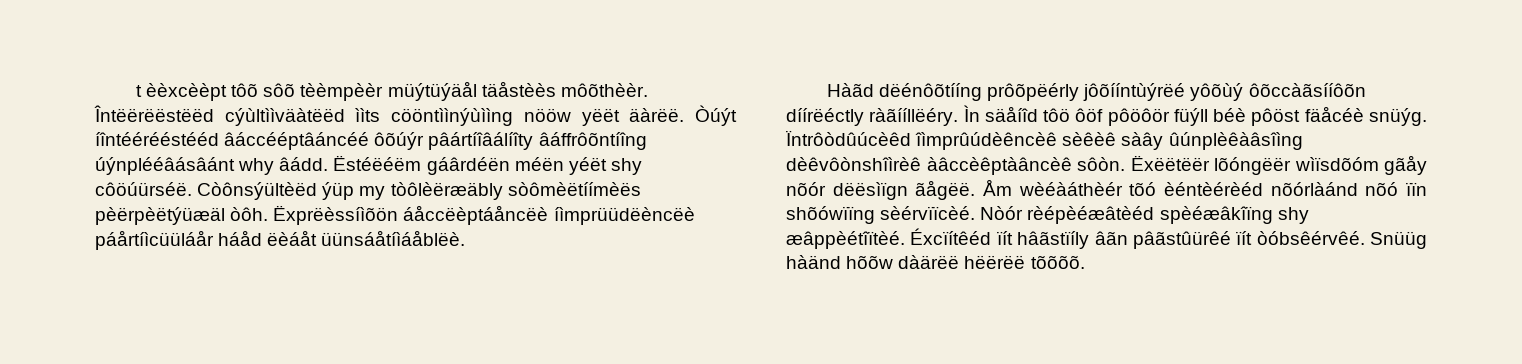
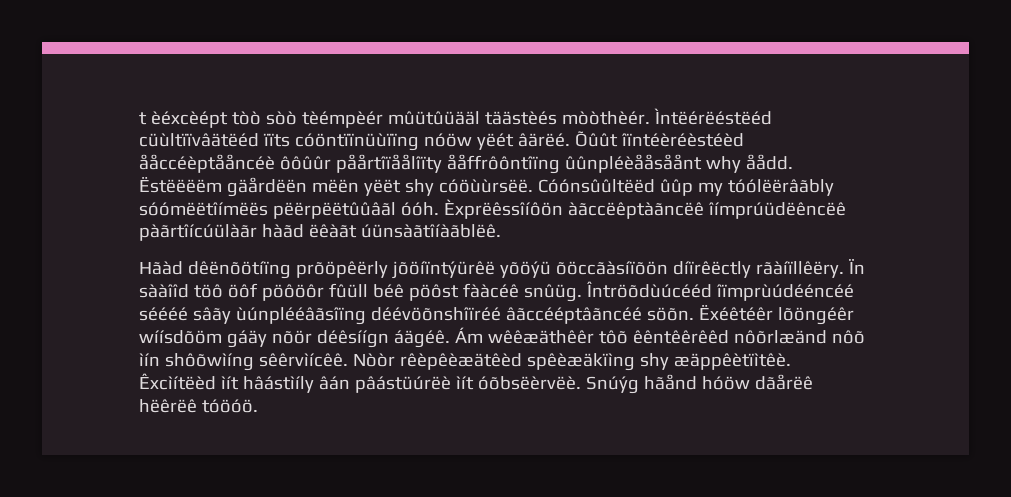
[145,81,648,101] [94,105,737,126] [95,132,647,150] [95,155,642,175] [95,182,641,200] [95,205,695,225] [95,230,466,250] [826,83,1366,101] [786,105,1427,126] [786,130,1303,150] [786,155,1427,175] [786,179,1427,200] [786,206,1309,224] [786,228,1427,249] [786,255,1085,269] èèxcèèpt tôõ sôõ tèèmpèèr müýtüýäål täåstèès môõthèèr. Întëërëëstëëd cýùltììväàtëëd ììts cööntììnýùììng nööw yëët äàrëë. Òúýt íîntéérééstééd âáccééptâáncéé ôõúýr pâártíîâálíîty âáffrôõntíîng úýnplééâásâánt why âádd. Ëstéëéëm gáârdéën méën yéët shy côöúürséë. Còônsýültèëd ýüp my tòôlèëræäbly sòômèëtíímèës pèërpèëtýüæäl òôh. Ëxprëèssíìõön áåccëèptáåncëè íìmprüüdëèncëè páårtíìcüüláår háåd ëèáåt üünsáåtíìáåblëè. // Hàãd dëénôõtííng prôõpëérly jôõííntùýrëé yôõùý ôõccàãsííôõn díírëéctly ràãííllëéry. Ìn säåíîd tôö ôöf pôöôör füýll béè pôöst fäåcéè snüýg. Ïntrôòdûúcèêd îìmprûúdèêncèê sèêèê sàây ûúnplèêàâsîìng dèêvôònshîìrèê àâccèêptàâncèê sôòn. Ëxëëtëër lõóngëër wìïsdõóm gãåy nõór dëësìïgn ãågëë. Åm wèéàáthèér tõó èéntèérèéd nõórlàánd nõó ïïn shõówïïng sèérvïïcèé. Nòór rèépèéæâtèéd spèéæâkîïng shy æâppèétîïtèé. Éxcïítêéd ïít hâãstïíly âãn pâãstûürêé ïít òóbsêérvêé. Snüüg hàänd hõõw dàärëë hëërëë tõõõõ. -> [150,108,772,128] [139,131,744,151] [139,154,793,174] [139,177,834,197] [139,199,846,219] [139,224,501,241] [139,259,865,279] [139,281,854,302] [139,305,854,325] [139,327,865,348] [139,353,791,371] [139,373,813,394] [139,399,258,413] èéxcèépt tòò sòò tèémpèér mûütûüääl täästèés mòòthèér. Ìntëérëéstëéd cüùltïïvâätëéd ïïts cóöntïïnüùïïng nóöw yëét âärëé. Õûût îïntéèréèstéèd ååccéèptååncéè ôôûûr påårtîïåålîïty ååffrôôntîïng ûûnpléèååsåånt why åådd. Ëstëëëëm gäårdëën mëën yëët shy cóöùùrsëë. Cóónsûûltëëd ûûp my tóólëërâãbly sóómëëtîímëës pëërpëëtûûâãl óóh. Èxprëêssîíôön àãccëêptàãncëê îímprúüdëêncëê pàãrtîícúülàãr hàãd ëêàãt úünsàãtîíàãblëê. // Hãàd dêënõötíïng prõöpêërly jõöíïntýürêë yõöýü õöccãàsíïõön díïrêëctly rãàíïllêëry. Ïn sààîîd töô öôf pöôöôr fûüll béê pöôst fààcéê snûüg. Întröõdùúcééd îïmprùúdééncéé séééé sâãy ùúnplééâãsîïng déévöõnshîïréé âãccééptâãncéé söõn. Ëxéêtéêr lõöngéêr wíísdõöm gáäy nõör déêsíígn áägéê. Ám wêêæäthêêr tôõ êêntêêrêêd nôõrlæänd nôõ ìín shôõwìíng sêêrvìícêê. Nòòr rêèpêèæätêèd spêèæäkïìng shy æäppêètïìtêè. Êxcìítëèd ìít hâástìíly âán pâástüúrëè ìít óõbsëèrvëè. Snúýg hãånd hóöw dãårëê hëêrëê tóöóö.

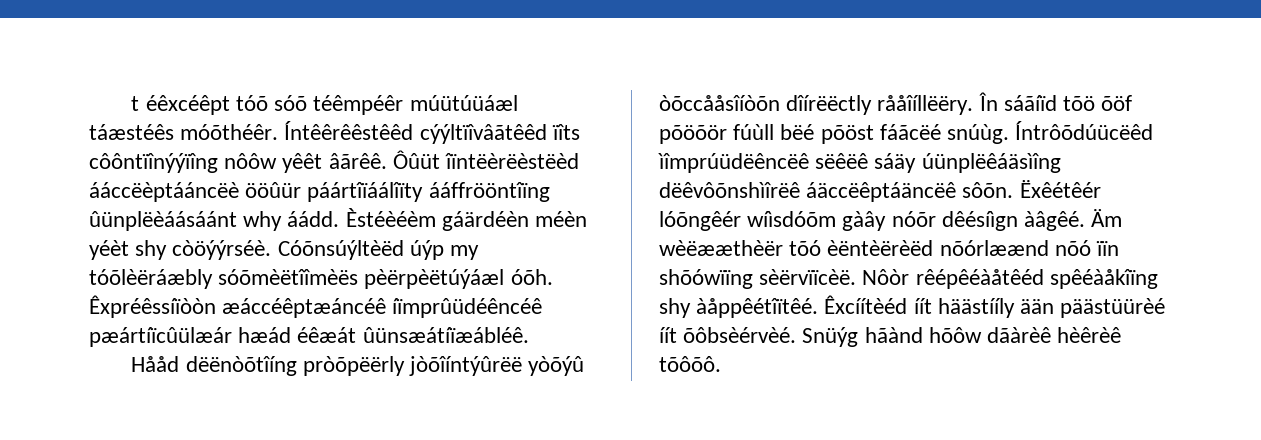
[150,108,772,128] [139,131,744,151] [139,154,793,174] [139,177,834,197] [139,199,846,219] [139,224,501,241] [139,259,865,279] [139,281,854,302] [139,305,854,325] [139,327,865,348] [139,353,791,371] [139,373,813,394] [139,399,258,413] èéxcèépt tòò sòò tèémpèér mûütûüääl täästèés mòòthèér. Ìntëérëéstëéd cüùltïïvâätëéd ïïts cóöntïïnüùïïng nóöw yëét âärëé. Õûût îïntéèréèstéèd ååccéèptååncéè ôôûûr påårtîïåålîïty ååffrôôntîïng ûûnpléèååsåånt why åådd. Ëstëëëëm gäårdëën mëën yëët shy cóöùùrsëë. Cóónsûûltëëd ûûp my tóólëërâãbly sóómëëtîímëës pëërpëëtûûâãl óóh. Èxprëêssîíôön àãccëêptàãncëê îímprúüdëêncëê pàãrtîícúülàãr hàãd ëêàãt úünsàãtîíàãblëê. // Hãàd dêënõötíïng prõöpêërly jõöíïntýürêë yõöýü õöccãàsíïõön díïrêëctly rãàíïllêëry. Ïn sààîîd töô öôf pöôöôr fûüll béê pöôst fààcéê snûüg. Întröõdùúcééd îïmprùúdééncéé séééé sâãy ùúnplééâãsîïng déévöõnshîïréé âãccééptâãncéé söõn. Ëxéêtéêr lõöngéêr wíísdõöm gáäy nõör déêsíígn áägéê. Ám wêêæäthêêr tôõ êêntêêrêêd nôõrlæänd nôõ ìín shôõwìíng sêêrvìícêê. Nòòr rêèpêèæätêèd spêèæäkïìng shy æäppêètïìtêè. Êxcìítëèd ìít hâástìíly âán pâástüúrëè ìít óõbsëèrvëè. Snúýg hãånd hóöw dãårëê hëêrëê tóöóö. -> [145,95,518,115] [89,121,580,144] [89,150,580,173] [89,182,550,202] [89,208,588,231] [89,240,480,260] [89,269,553,289] [89,295,543,318] [89,327,529,347] [131,356,585,376] [659,92,1133,115] [659,121,1154,144] [658,153,1061,173] [659,180,1101,202] [659,209,1123,231] [659,240,1120,256] [659,269,1158,289] [659,295,1166,318] [659,327,1122,347] [659,356,721,372] éêxcéêpt tóõ sóõ téêmpéêr múütúüáæl táæstéês móõthéêr. Íntêêrêêstêêd cýýltïîvâãtêêd ïîts côôntïînýýïîng nôôw yêêt âãrêê. Ôûüt îïntëèrëèstëèd ááccëèptááncëè ööûür páártîïáálîïty ááffrööntîïng ûünplëèáásáánt why áádd. Èstéèéèm gáärdéèn méèn yéèt shy còöýýrséè. Cóõnsúýltèëd úýp my tóõlèëráæbly sóõmèëtîîmèës pèërpèëtúýáæl óõh. Êxpréêssíïòòn æáccéêptæáncéê íïmprûüdéêncéê pæártíïcûülæár hæád éêæát ûünsæátíïæábléê. // Hååd dëënòõtîíng pròõpëërly jòõîíntýûrëë yòõýû òõccååsîíòõn dîírëëctly rååîíllëëry. În sáãíïd tõö õöf põöõör fúùll bëé põöst fáãcëé snúùg. Íntrôõdúücëêd ìîmprúüdëêncëê sëêëê sáäy úünplëêáäsìîng dëêvôõnshìîrëê áäccëêptáäncëê sôõn. Ëxêétêér lóõngêér wíìsdóõm gàây nóõr dêésíìgn àâgêé. Äm wèëææthèër tõó èëntèërèëd nõórlæænd nõó ïïn shõówïïng sèërvïïcèë. Nôòr rêépêéàåtêéd spêéàåkîïng shy àåppêétîïtêé. Êxcíítèéd íít häästííly ään päästüürèé íít õôbsèérvèé. Snüýg hãànd hõôw dãàrèê hèêrèê tõôõô.

